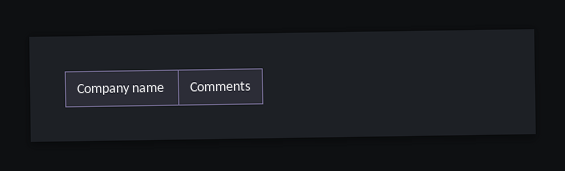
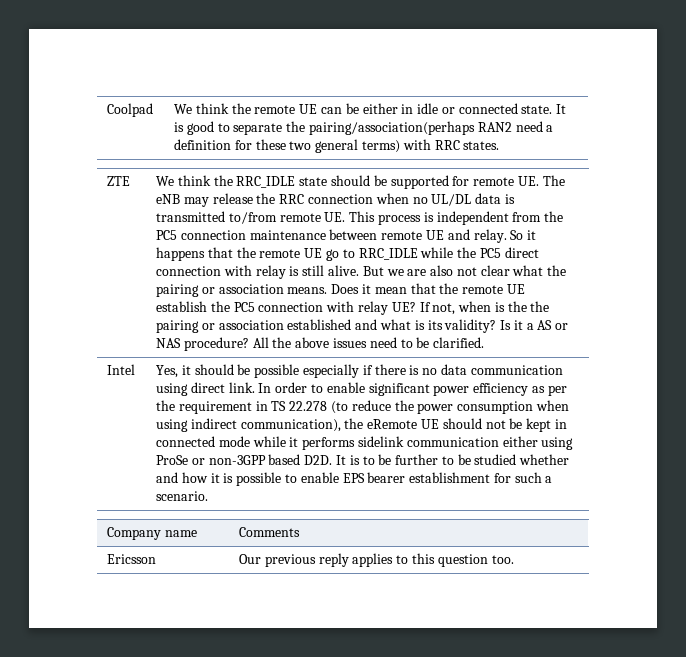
[75,83,166,96] [188,81,251,92] Company name | Comments -> [107,103,154,117] [174,103,567,114] [174,121,554,135] [174,139,500,153] [107,176,131,186] [156,175,565,189] [156,193,515,207] [156,211,564,225] [156,229,537,243] [156,247,539,261] [156,265,567,279] [156,283,525,297] [156,301,550,315] [156,319,569,333] [156,337,485,351] [107,364,136,375] [156,364,563,378] [156,382,567,396] [156,400,569,414] [156,418,567,432] [156,436,574,450] [156,454,570,465] [156,472,553,486] [156,491,209,501] [107,527,197,540] [239,527,301,537] [107,554,157,564] [239,553,514,567] Coolpad | We think the remote UE can be either in idle or connected state. It is good to separate the pairing/association(perhaps RAN2 need a definition for these two general terms) with RRC states. // ZTE | We think the RRC_IDLE state should be supported for remote UE. The eNB may release the RRC connection when no UL/DL data is transmitted to/from remote UE. This process is independent from the PC5 connection maintenance between remote UE and relay. So it happens that the remote UE go to RRC_IDLE while the PC5 direct connection with relay is still alive. But we are also not clear what the pairing or association means. Does it mean that the remote UE establish the PC5 connection with relay UE? If not, when is the the pairing or association established and what is its validity? Is it a AS or NAS procedure? All the above issues need to be clarified. // Intel | Yes, it should be possible especially if there is no data communication using direct link. In order to enable significant power efficiency as per the requirement in TS 22.278 (to reduce the power consumption when using indirect communication), the eRemote UE should not be kept in connected mode while it performs sidelink communication either using ProSe or non-3GPP based D2D. It is to be further to be studied whether and how it is possible to enable EPS bearer establishment for such a scenario. // Company name | Comments // Ericsson | Our previous reply applies to this question too.

